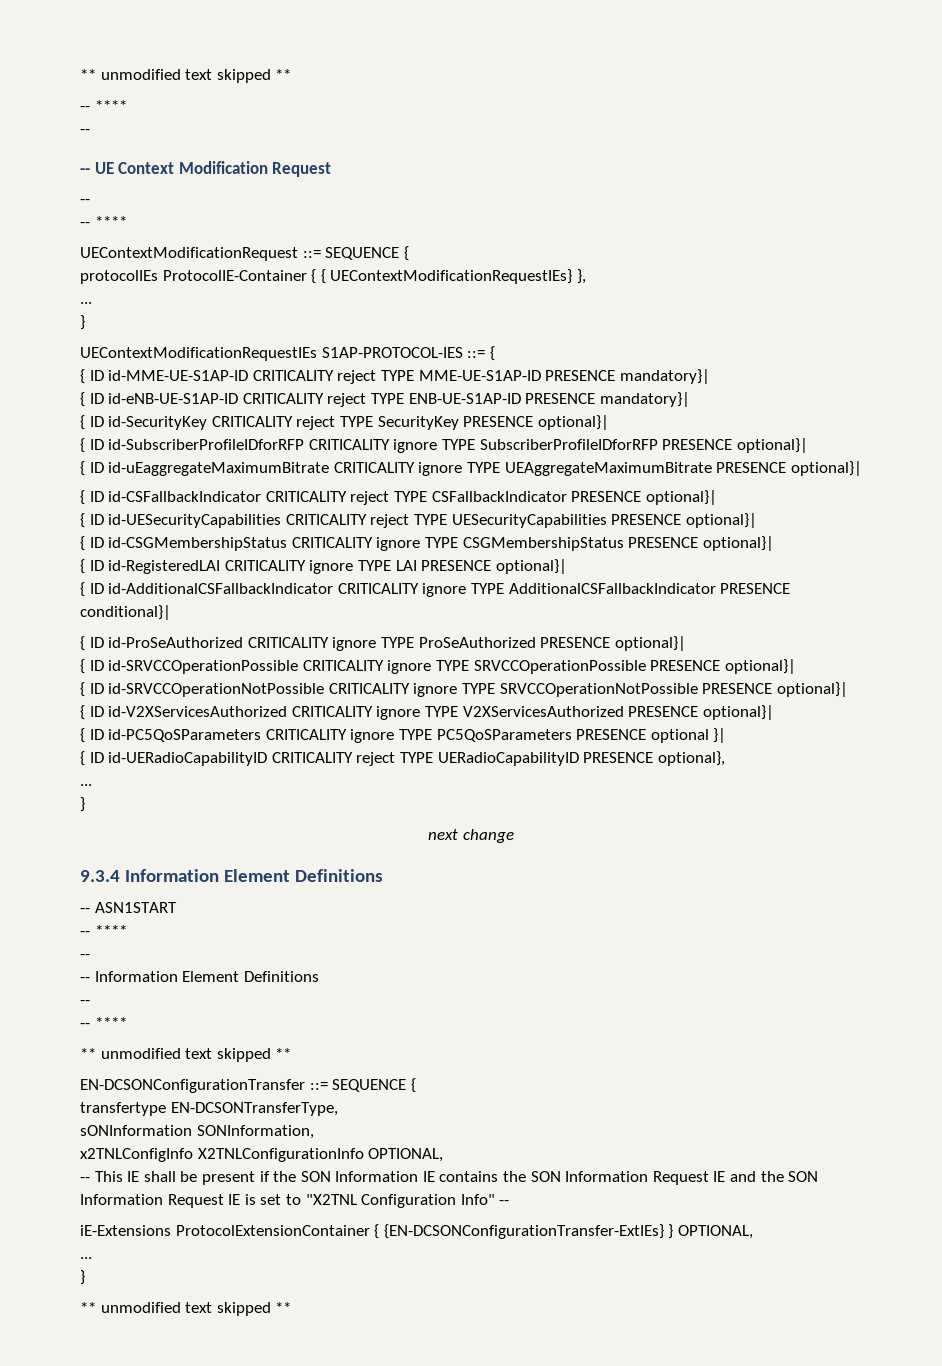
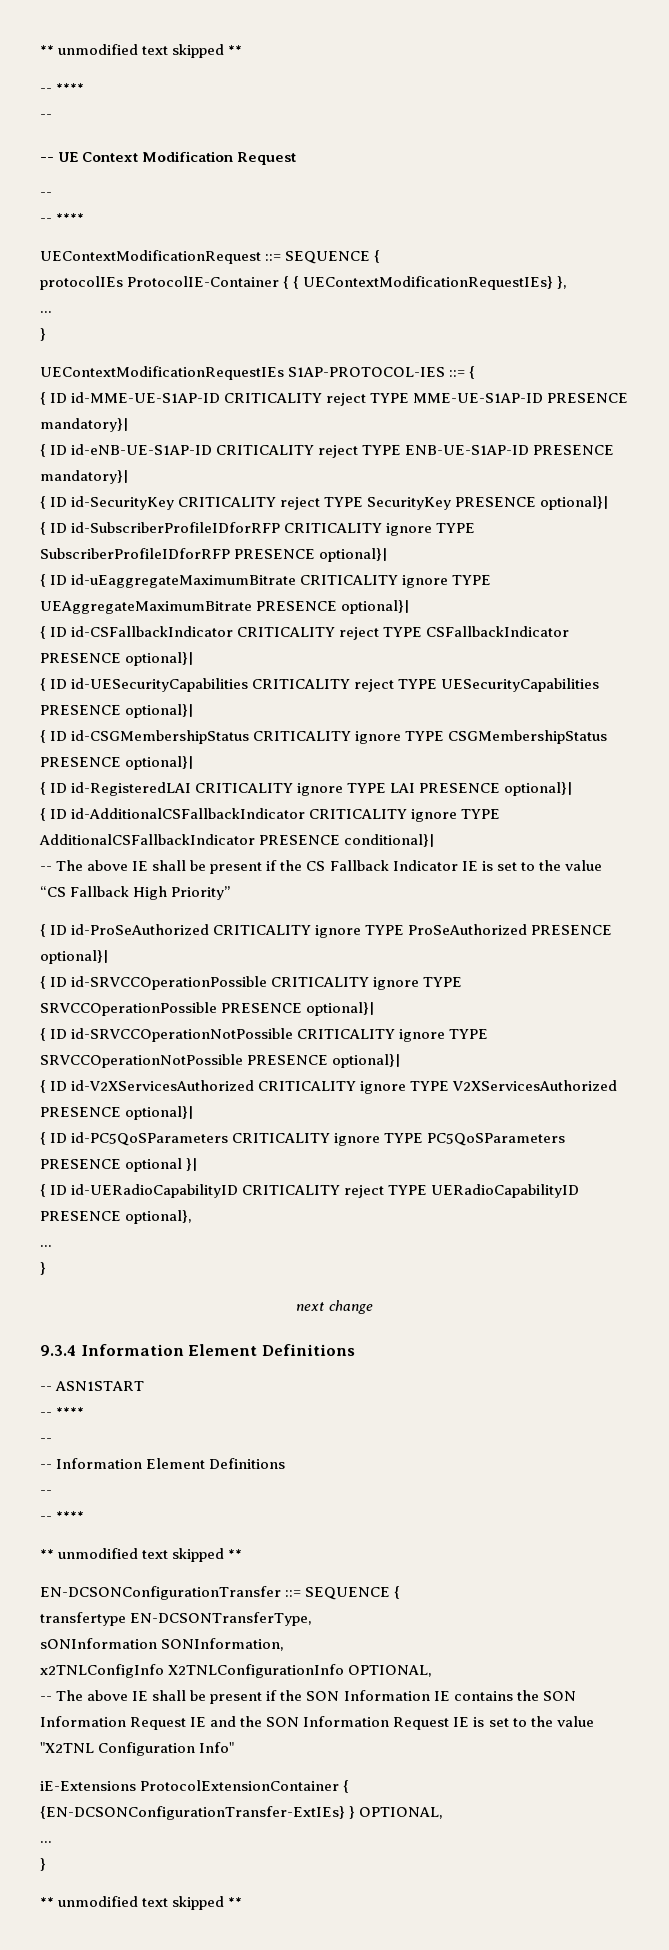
(171, 612) none -> [40,860,602,874] [40,886,231,900] // -- The above IE shall be present if the CS Fallback Indicator IE is set to the value “CS Fallback High Priority”
[94,1171,123,1182] This -> [56,1690,129,1701] The above
(301, 1199) none -> [530,1716,594,1727] the value
[499,1200,510,1205] -- -> (235, 1747) none

